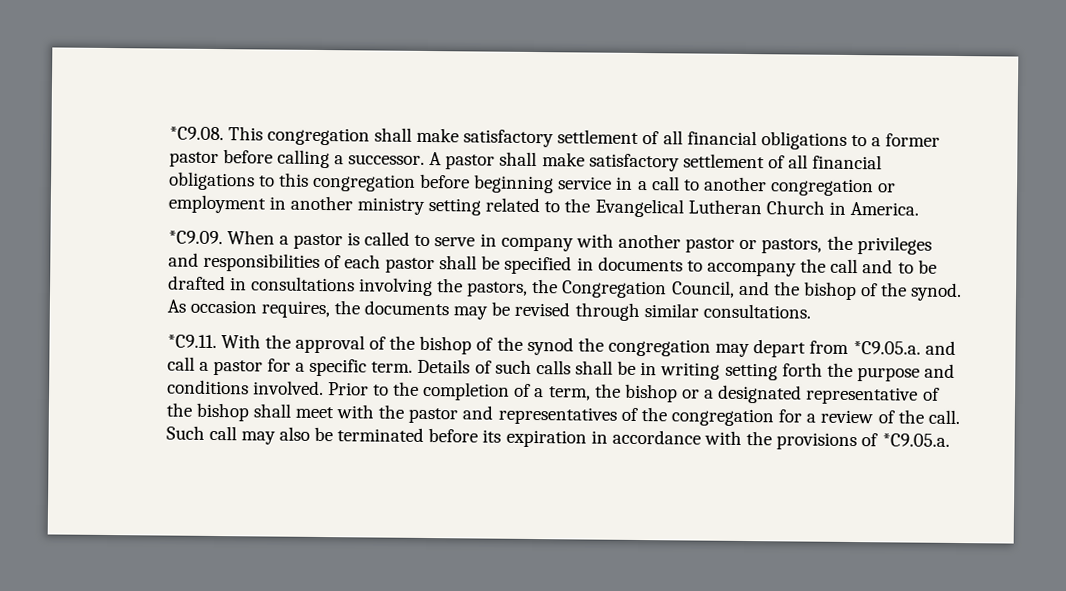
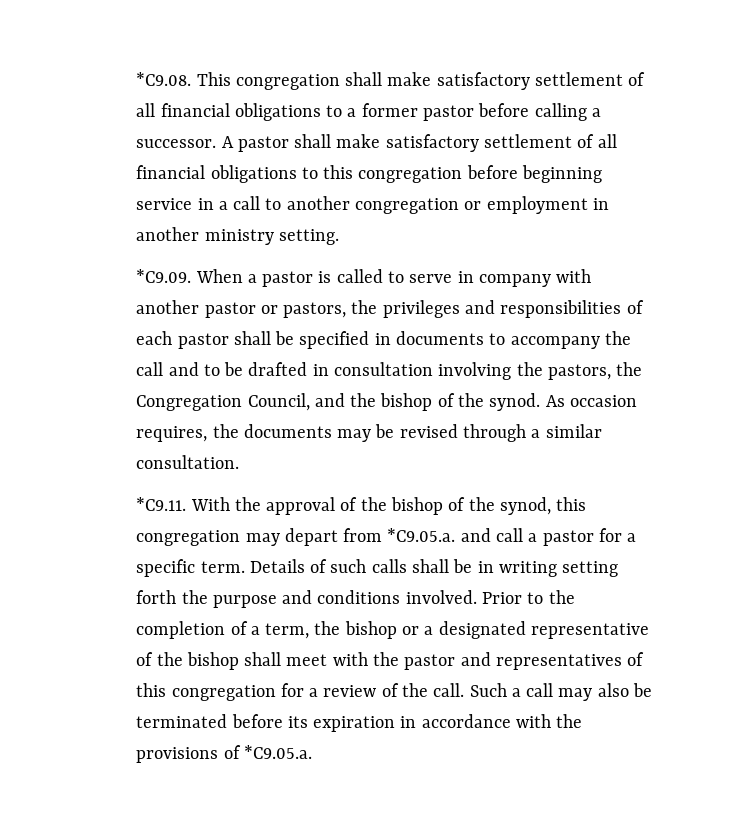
[428,197,920,218] setting related to the Evangelical Lutheran Church in America. -> [278,229,339,245] setting.
[250,276,355,292] consultations -> [334,362,434,376] consultation
[643,303,811,319] similar consultations. -> [531,424,602,438] [136,455,240,469] a similar consultation.
[526,336,604,356] synod the -> [499,497,587,515] synod, this
[640,407,667,422] the -> [136,683,167,697] this
(205, 432) none -> [511,688,521,697] a

